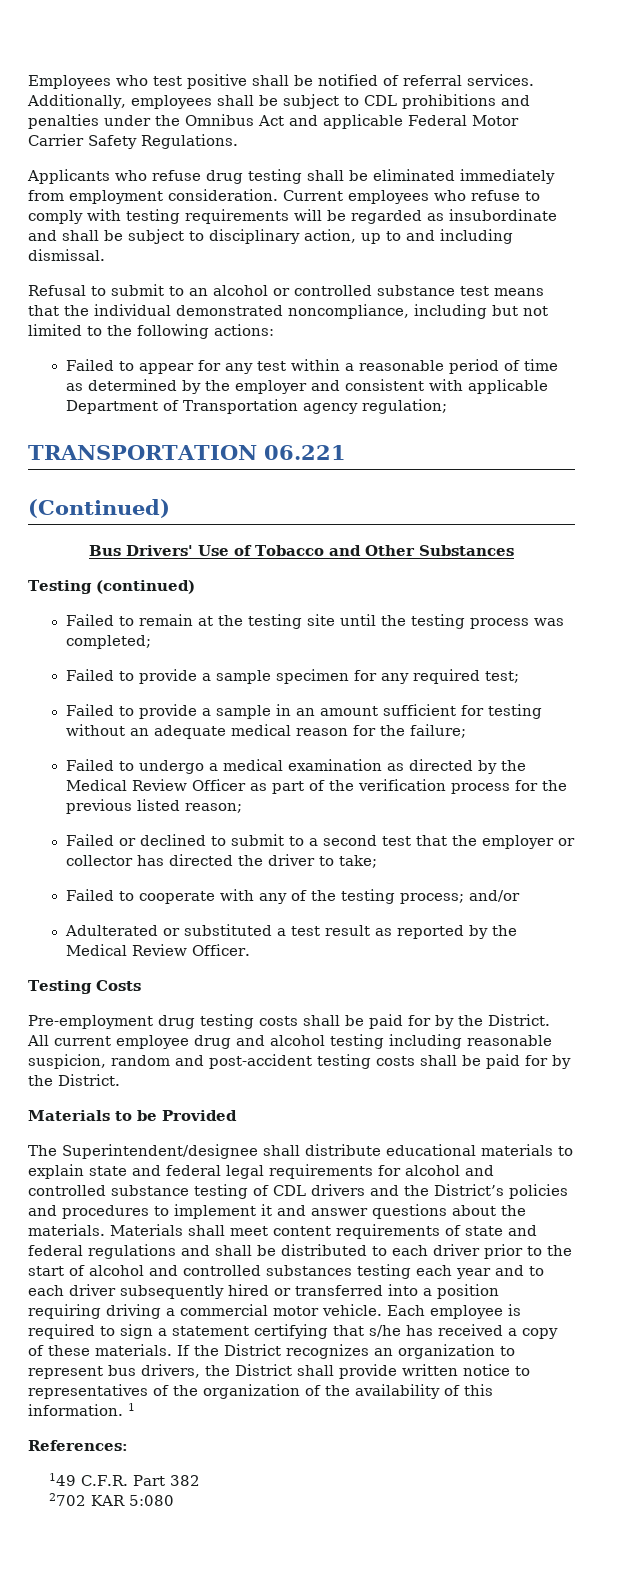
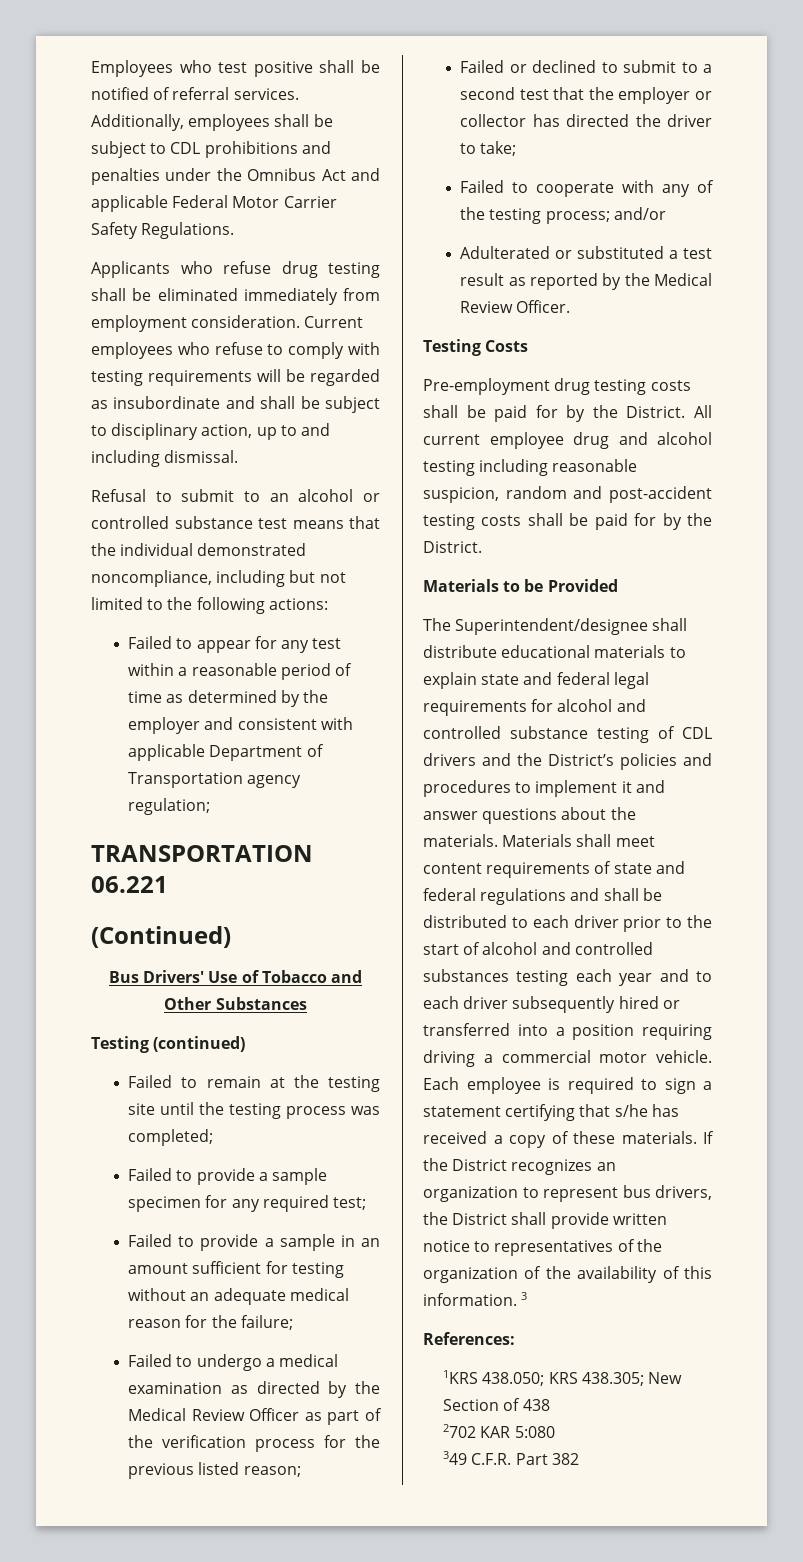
[128,1403,135,1411] 1 -> [521,1292,528,1300] 3
[49,1473,201,1486] 149 C.F.R. Part 382 -> [443,1370,682,1386] [443,1398,550,1411] 1KRS 438.050; KRS 438.305; New Section of 438
(175, 1500) none -> [443,1451,579,1465] // 349 C.F.R. Part 382

